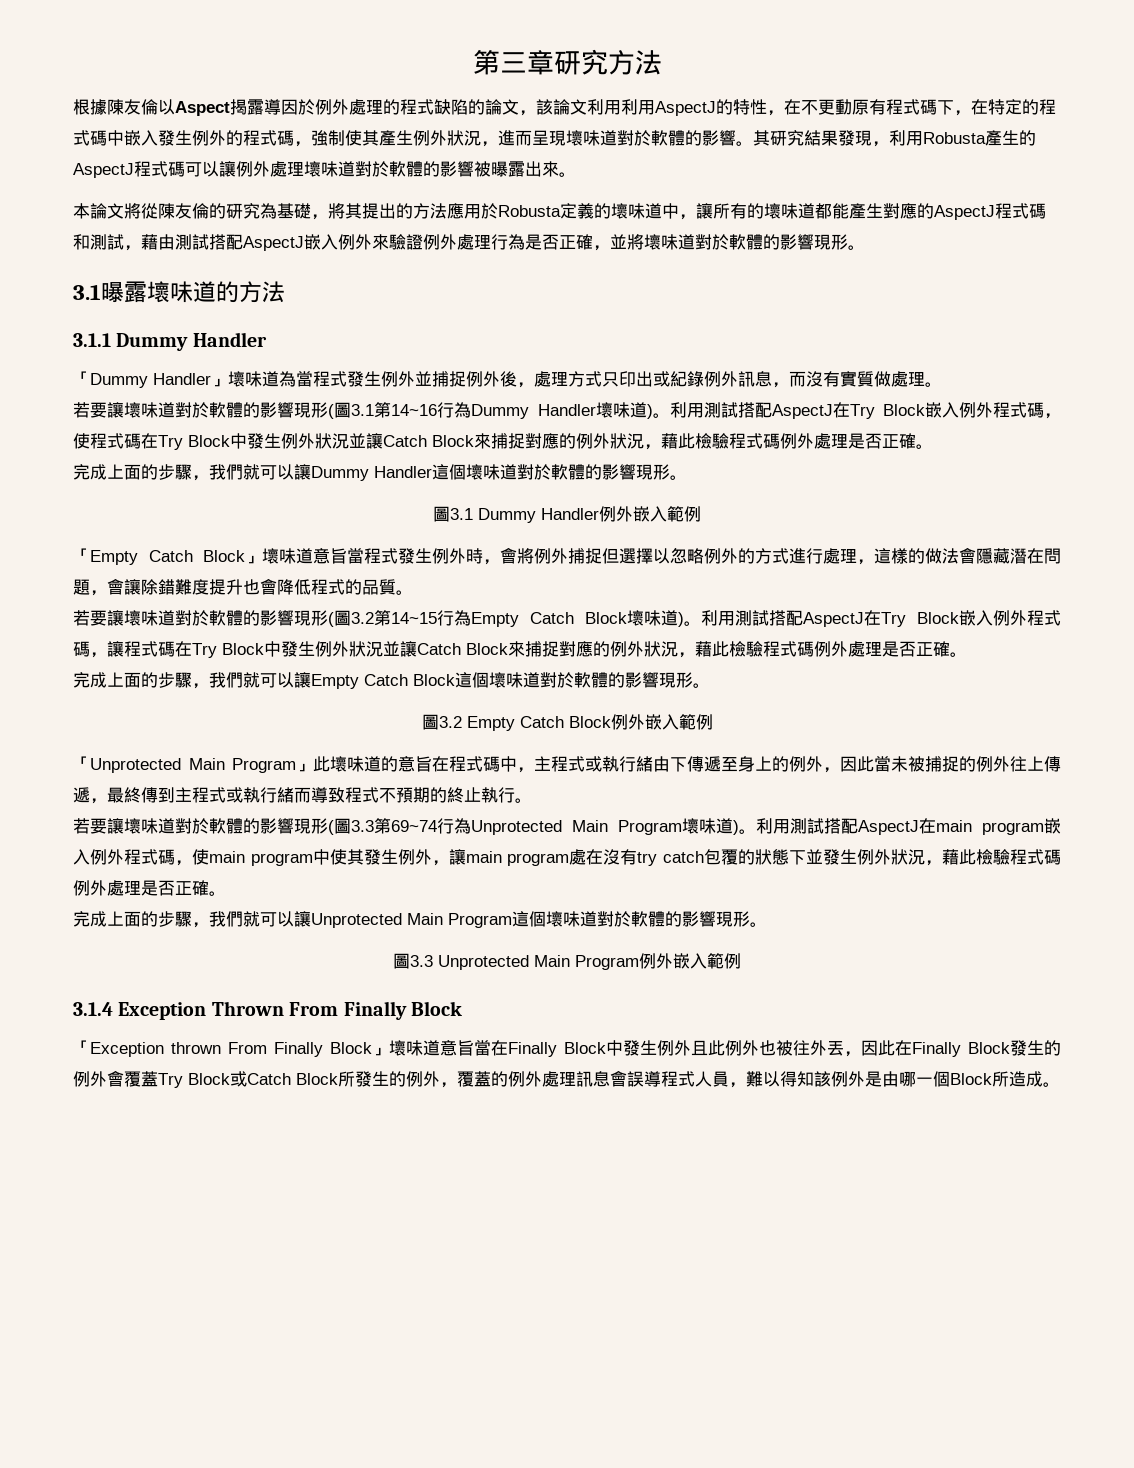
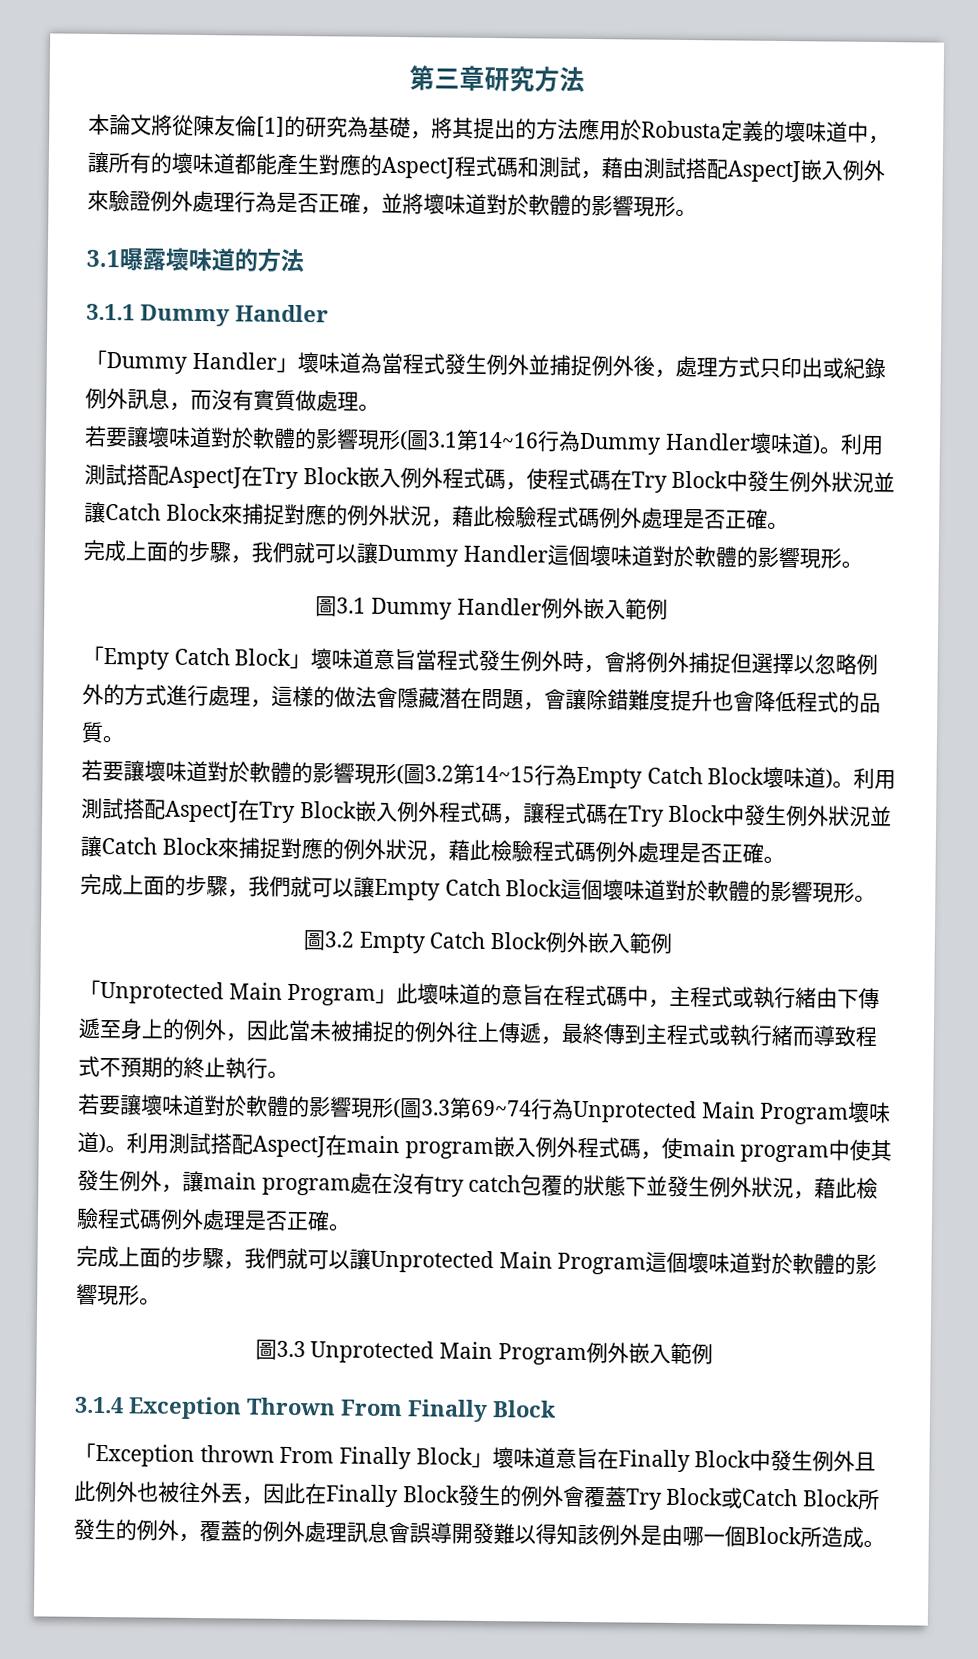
[73,99,1056,116] [73,130,1036,147] [73,161,576,178] // 根據陳友倫以Aspect揭露導因於例外處理的程式缺陷的論文，該論文利用利用AspectJ的特性，在不更動原有程式碼下，在特定的程式碼中嵌入發生例外的程式碼，強制使其產生例外狀況，進而呈現壞味道對於軟體的影響。其研究結果發現，利用Robusta產生的AspectJ程式碼可以讓例外處理壞味道對於軟體的影響被曝露出來。 -> (585, 79) none
(209, 211) none -> [256,116,285,138] [1]
[474,1040,491,1056] 當 -> (598, 1458) none
[661,1071,746,1088] 程式人員， -> [451,1522,494,1545] 開發

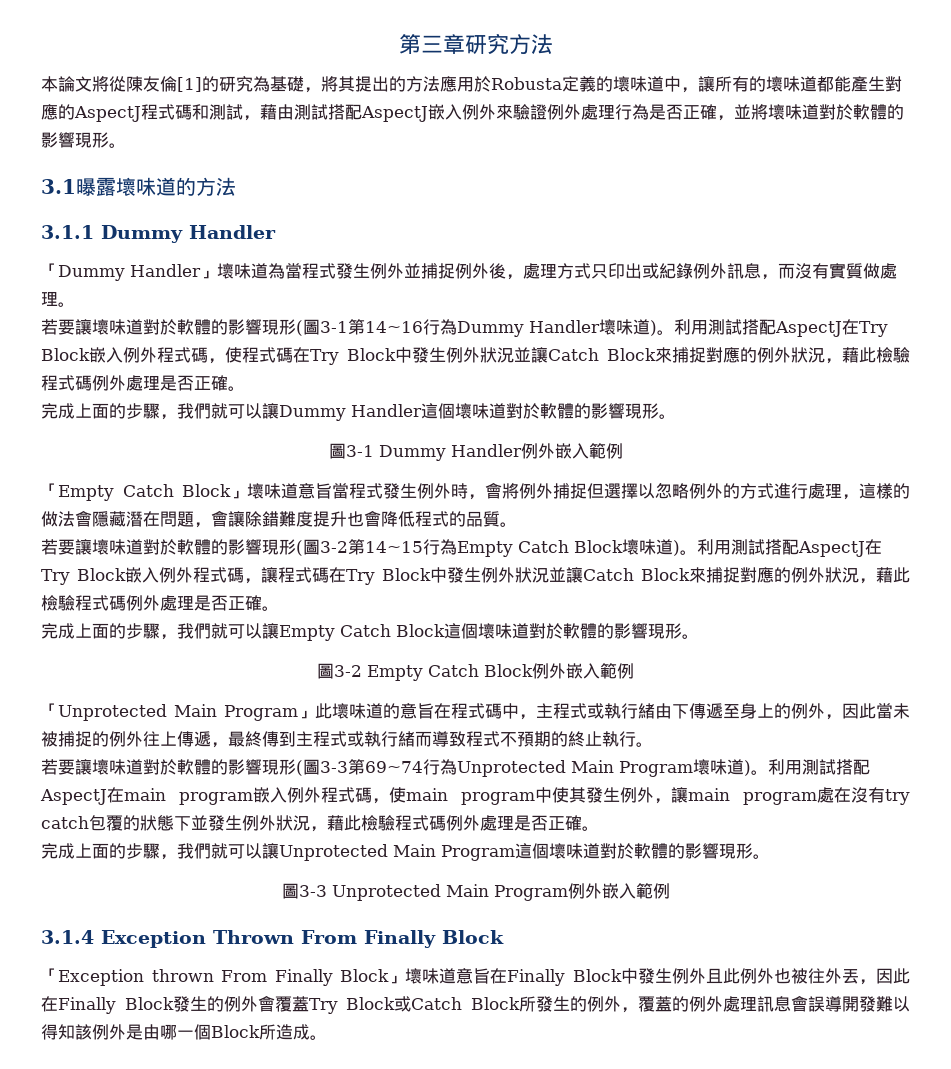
[427,431,458,448] 3.1 -> [320,321,348,333] 3-1
[336,597,367,614] 3.1 -> [345,445,374,457] 3-1
[424,765,454,782] 3.2 -> [320,541,348,553] 3-2
[323,931,354,948] 3.2 -> [334,665,362,677] 3-2
[421,1099,451,1116] 3.3 -> [320,761,348,773] 3-3
[275,1340,306,1358] 3.3 -> [298,885,327,897] 3-3

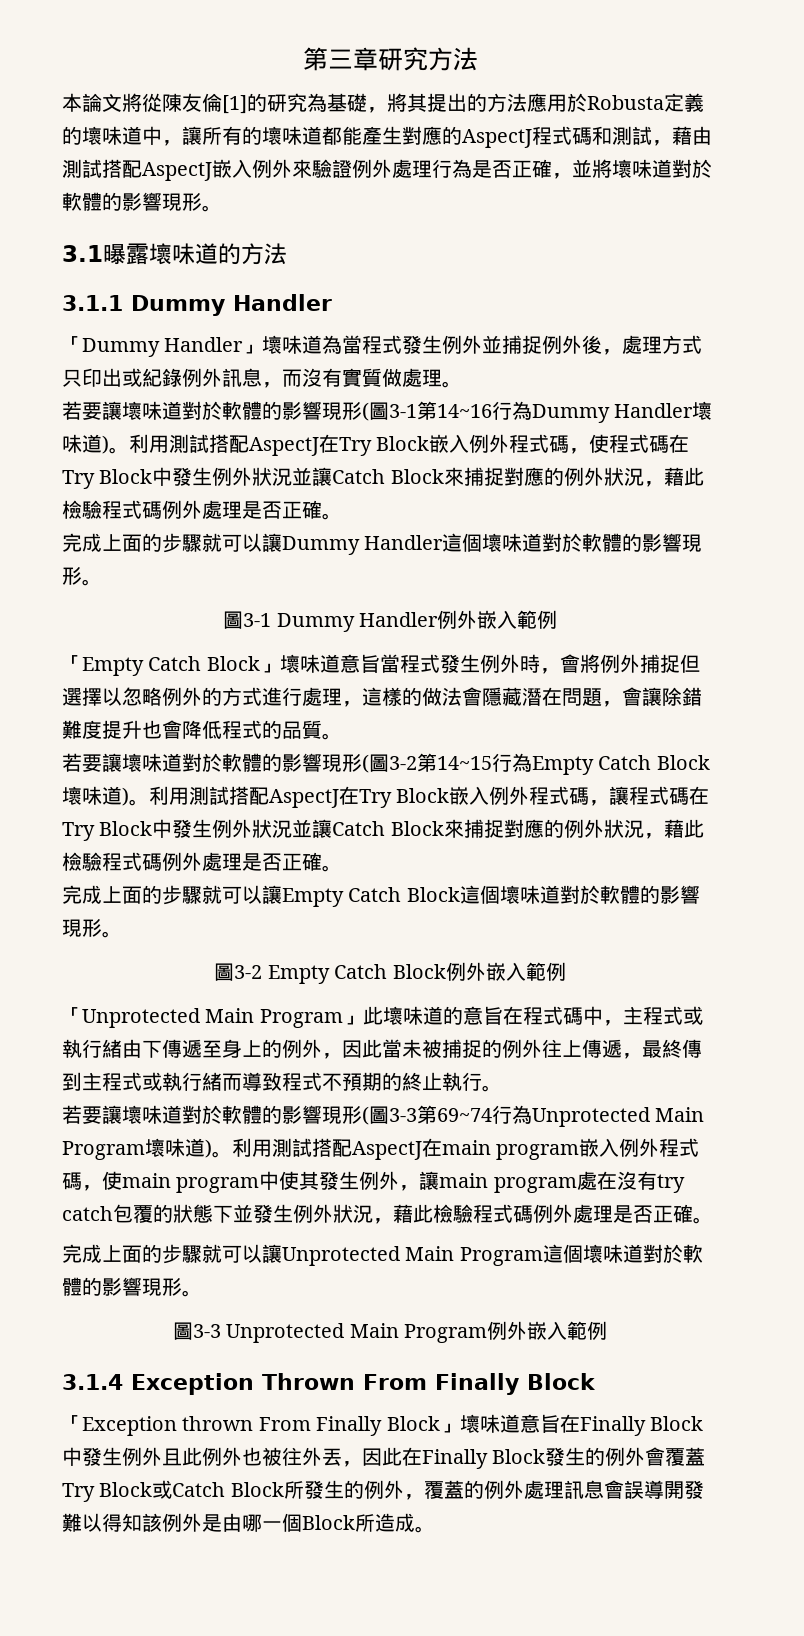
[160,403,211,420] ，我們 -> (202, 543) none
[160,623,211,640] ，我們 -> (202, 895) none
[160,843,211,860] ，我們 -> (202, 1254) none

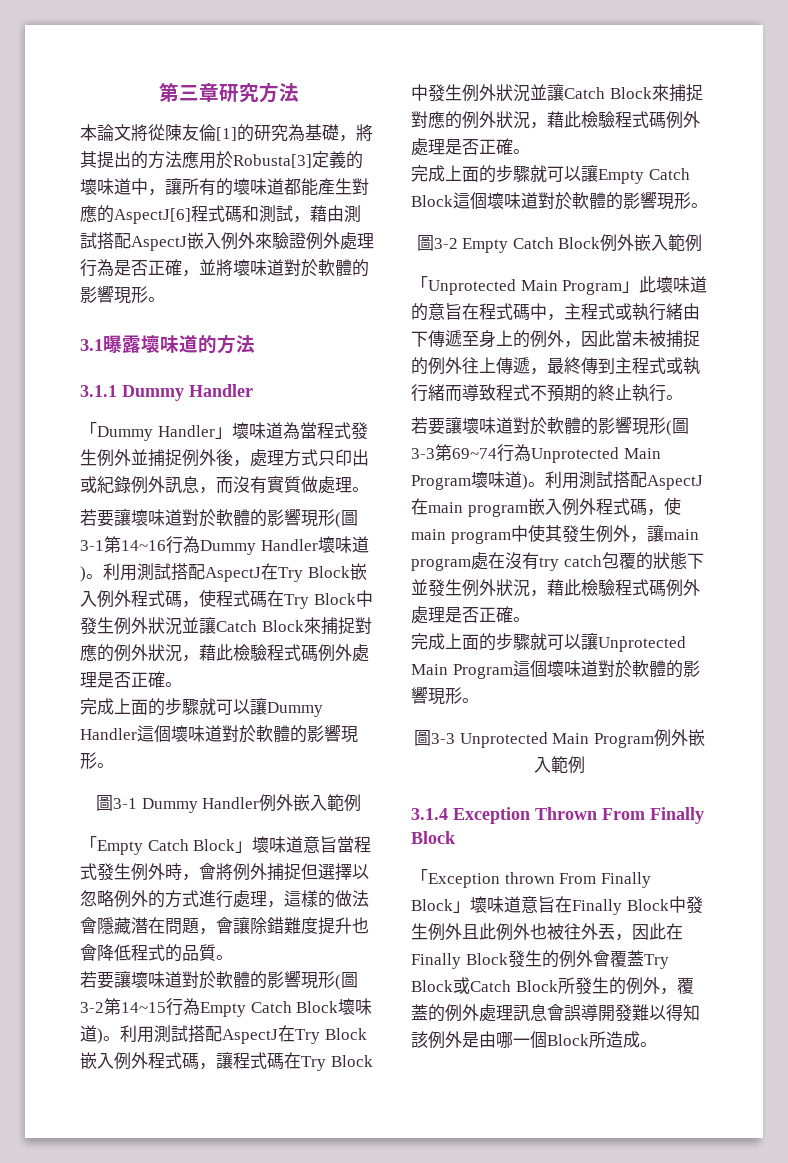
[587,95,664,110] Robusta -> [233,154,312,168] Robusta[3]
[462,129,532,148] AspectJ -> [114,208,191,224] AspectJ[6]

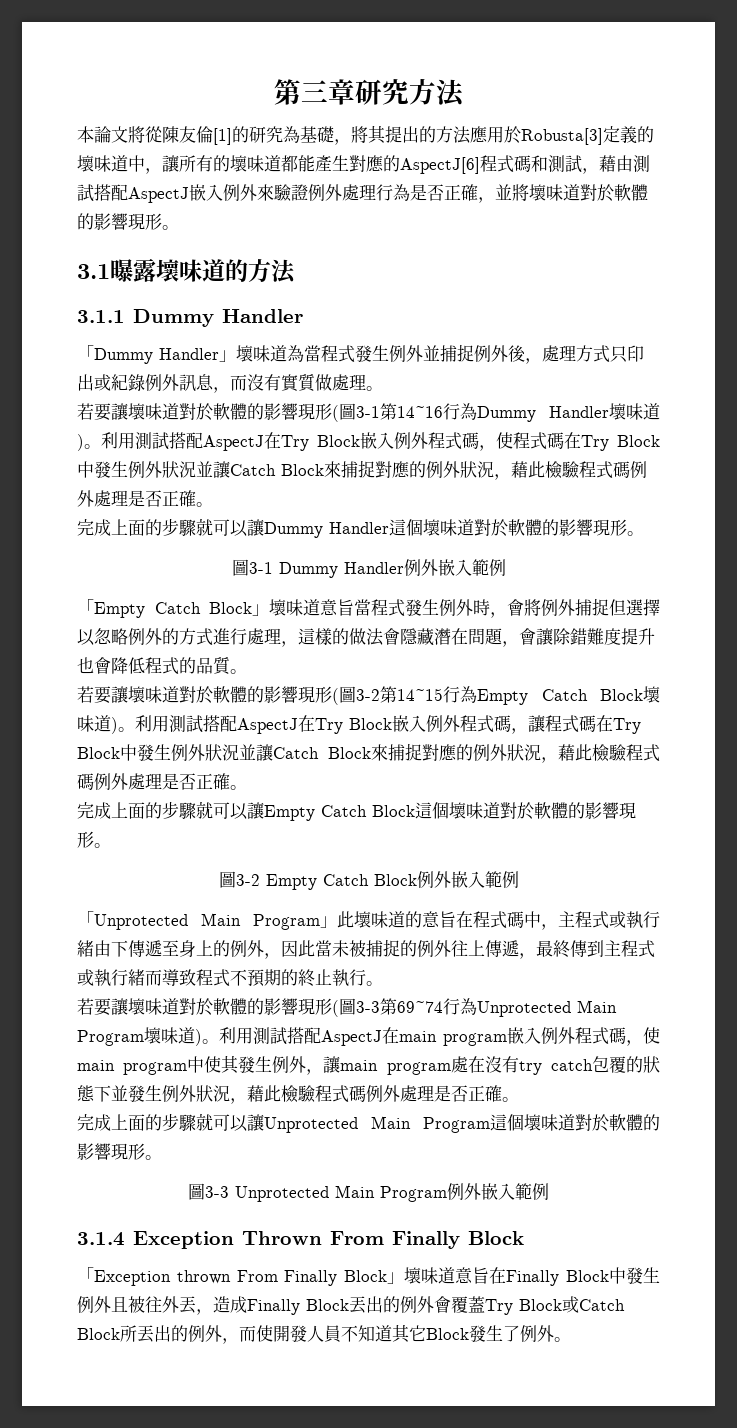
[479,923,547,941] 此例外也 -> (128, 1304) none
[632,923,683,940] [411,950,542,969] 因此在Finally Block發生 -> [213,1296,383,1315] 造成Finally Block丟出
[574,977,694,995] [411,1004,700,1022] [411,1031,640,1049] 發生的例外，覆蓋的例外處理訊息會誤導開發難以得知該例外是由哪一個Block所造成 -> [137,1324,554,1344] 丟出的例外，而使開發人員不知道其它Block發生了例外

